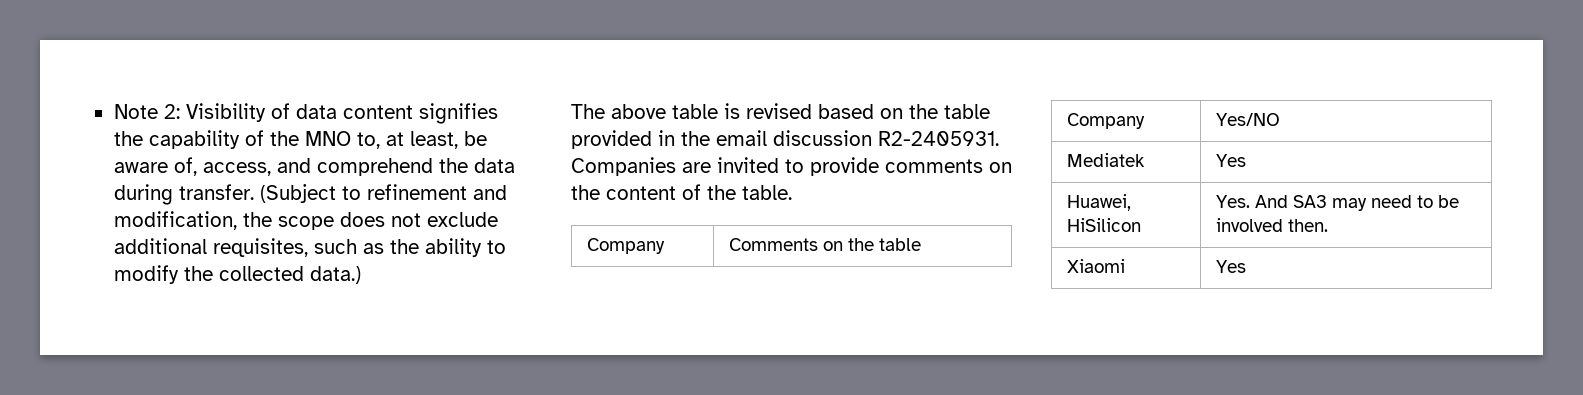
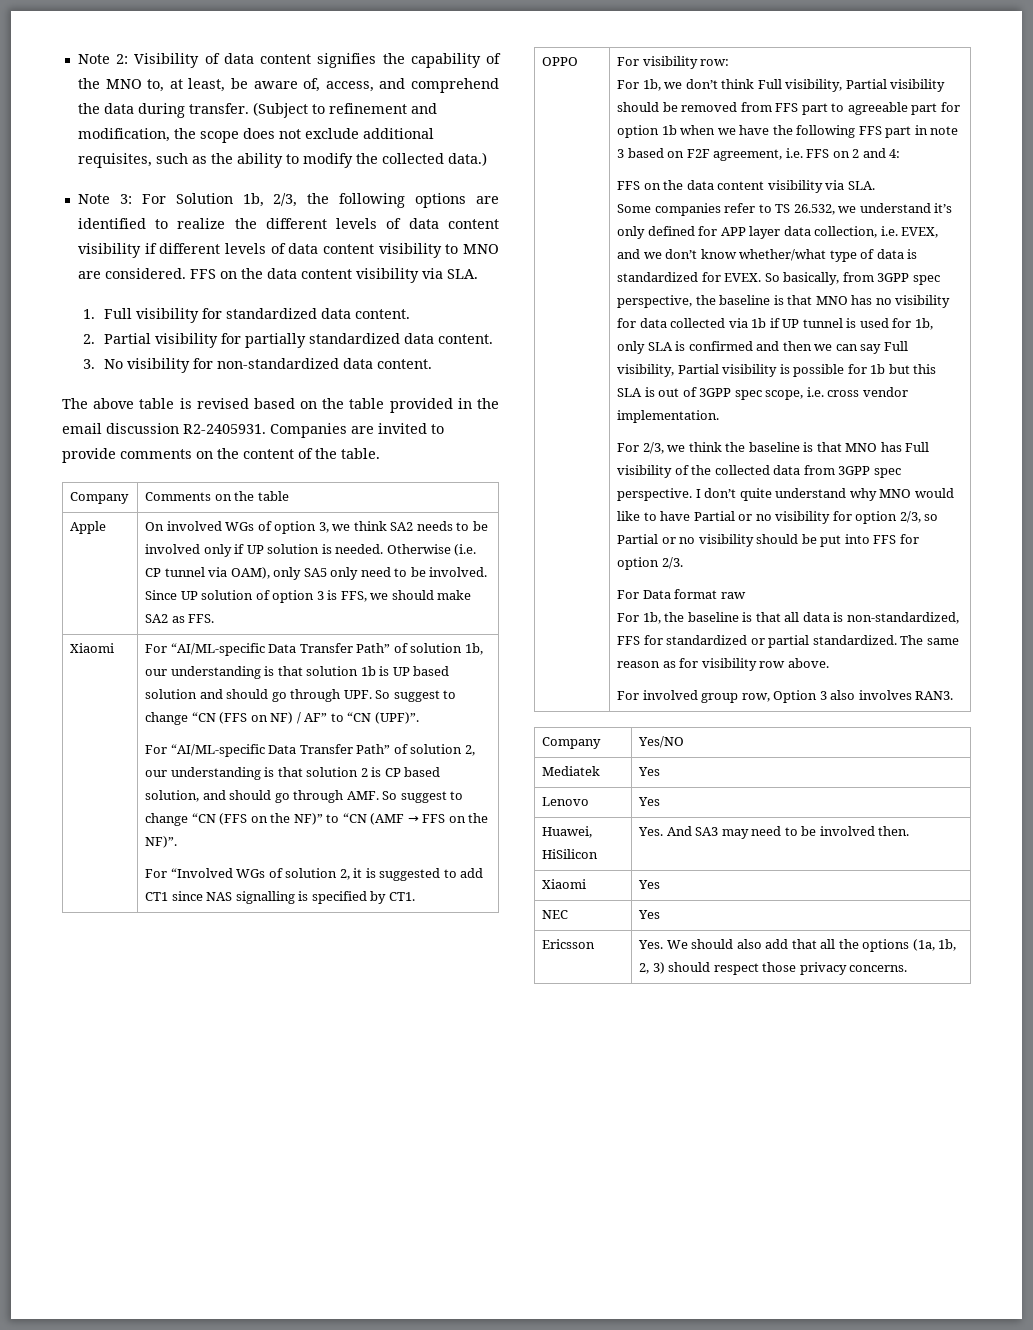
(361, 275) none -> [77,193,499,208] [77,218,500,229] [77,243,499,258] [77,268,478,283] [82,308,410,323] [82,333,493,348] [82,358,432,373] // Note 3: For Solution 1b, 2/3, the following options are identified to realize the different levels of data content visibility if different levels of data content visibility to MNO are considered. FFS on the data content visibility via SLA. // 1. Full visibility for standardized data content. // 2. Partial visibility for partially standardized data content. // 3. No visibility for non-standardized data content.
(922, 244) none -> [70,521,107,534] [145,521,488,534] [145,544,477,557] [145,567,488,580] [145,590,472,603] [145,614,215,623] [70,643,115,653] [145,643,483,656] [145,666,450,679] [145,689,457,702] [145,712,419,725] [145,744,475,757] [145,767,441,780] [145,790,464,803] [145,813,489,826] [145,836,178,848] [145,868,484,881] [145,891,415,904] [542,57,579,66] [617,56,730,69] [617,79,946,92] [617,102,960,115] [617,125,959,138] [617,148,901,161] [617,180,875,193] [617,203,953,216] [617,226,939,239] [617,249,918,262] [617,272,940,285] [617,295,951,308] [617,318,933,330] [617,341,908,354] [617,364,937,377] [617,387,908,400] [617,410,720,423] [617,442,930,454] [617,465,901,478] [617,488,954,501] [617,511,939,524] [617,534,919,547] [617,557,683,570] [617,589,746,599] [617,612,959,624] [617,635,959,648] [617,658,829,671] [617,690,954,703] // Apple | On involved WGs of option 3, we think SA2 needs to be involved only if UP solution is needed. Otherwise (i.e. CP tunnel via OAM), only SA5 only need to be involved. Since UP solution of option 3 is FFS, we should make SA2 as FFS. // Xiaomi | For “AI/ML-specific Data Transfer Path” of solution 1b, our understanding is that solution 1b is UP based solution and should go through UPF. So suggest to change “CN (FFS on NF) / AF” to “CN (UPF)”. // For “AI/ML-specific Data Transfer Path” of solution 2, our understanding is that solution 2 is CP based solution, and should go through AMF. So suggest to change “CN (FFS on the NF)” to “CN (AMF → FFS on the NF)”. // For “Involved WGs of solution 2, it is suggested to add CT1 since NAS signalling is specified by CT1. // OPPO | For visibility row: // For 1b, we don’t think Full visibility, Partial visibility should be removed from FFS part to agreeable part for option 1b when we have the following FFS part in note 3 based on F2F agreement, i.e. FFS on 2 and 4: // FFS on the data content visibility via SLA. // Some companies refer to TS 26.532, we understand it’s only defined for APP layer data collection, i.e. EVEX, and we don’t know whether/what type of data is standardized for EVEX. So basically, from 3GPP spec perspective, the baseline is that MNO has no visibility for data collected via 1b if UP tunnel is used for 1b, only SLA is confirmed and then we can say Full visibility, Partial visibility is possible for 1b but this SLA is out of 3GPP spec scope, i.e. cross vendor implementation. // For 2/3, we think the baseline is that MNO has Full visibility of the collected data from 3GPP spec perspective. I don’t quite understand why MNO would like to have Partial or no visibility for option 2/3, so Partial or no visibility should be put into FFS for option 2/3. // For Data format raw // For 1b, the baseline is that all data is non-standardized, FFS for standardized or partial standardized. The same reason as for visibility row above. // For involved group row, Option 3 also involves RAN3.
(1247, 160) none -> [542,797,590,806] [638,797,661,806] // Lenovo | Yes
(1247, 266) none -> [542,910,569,919] [638,910,661,919] [542,939,596,949] [638,939,957,952] [639,962,908,975] // NEC | Yes // Ericsson | Yes. We should also add that all the options (1a, 1b, 2, 3) should respect those privacy concerns.

